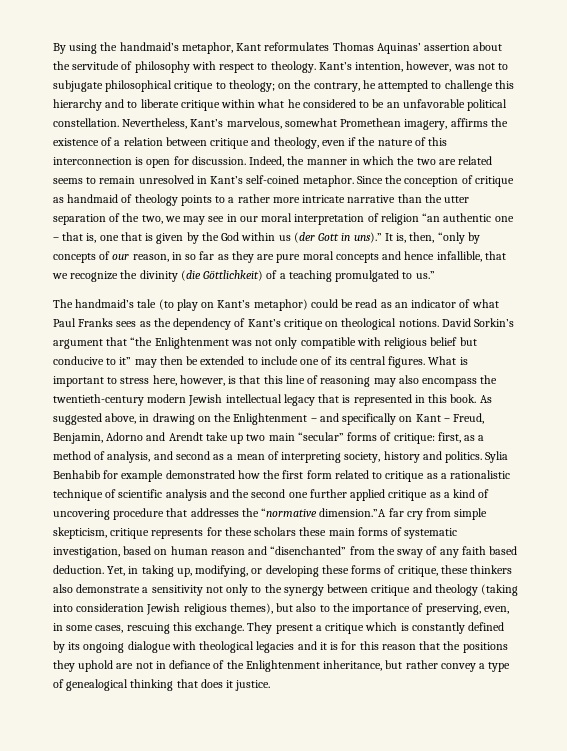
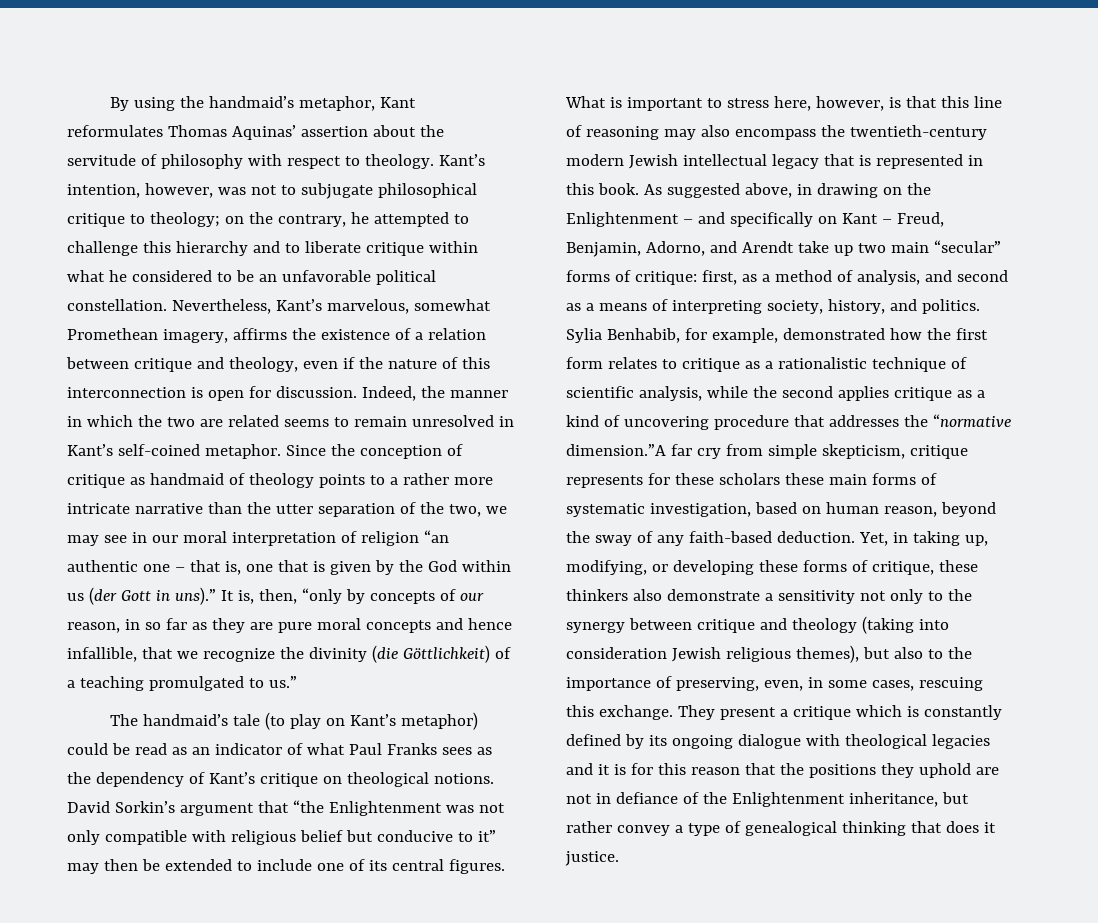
[106,432,144,441] Adorno -> [645,241,705,256] Adorno,
[236,454,265,460] mean -> [598,303,647,311] means
[383,451,420,463] history -> [827,299,885,314] history,
[53,470,164,482] Benhabib for example -> [606,328,778,343] Benhabib, for example,
[334,470,369,479] related -> [607,357,657,369] relates
[165,489,386,501] analysis and the second one further applied -> [638,386,889,401] analysis, while the second applies
[210,546,375,555] reason and “disenchanted” from -> [883,502,996,517] reason, beyond
[461,546,518,555] faith based -> [688,531,772,543] faith-based

